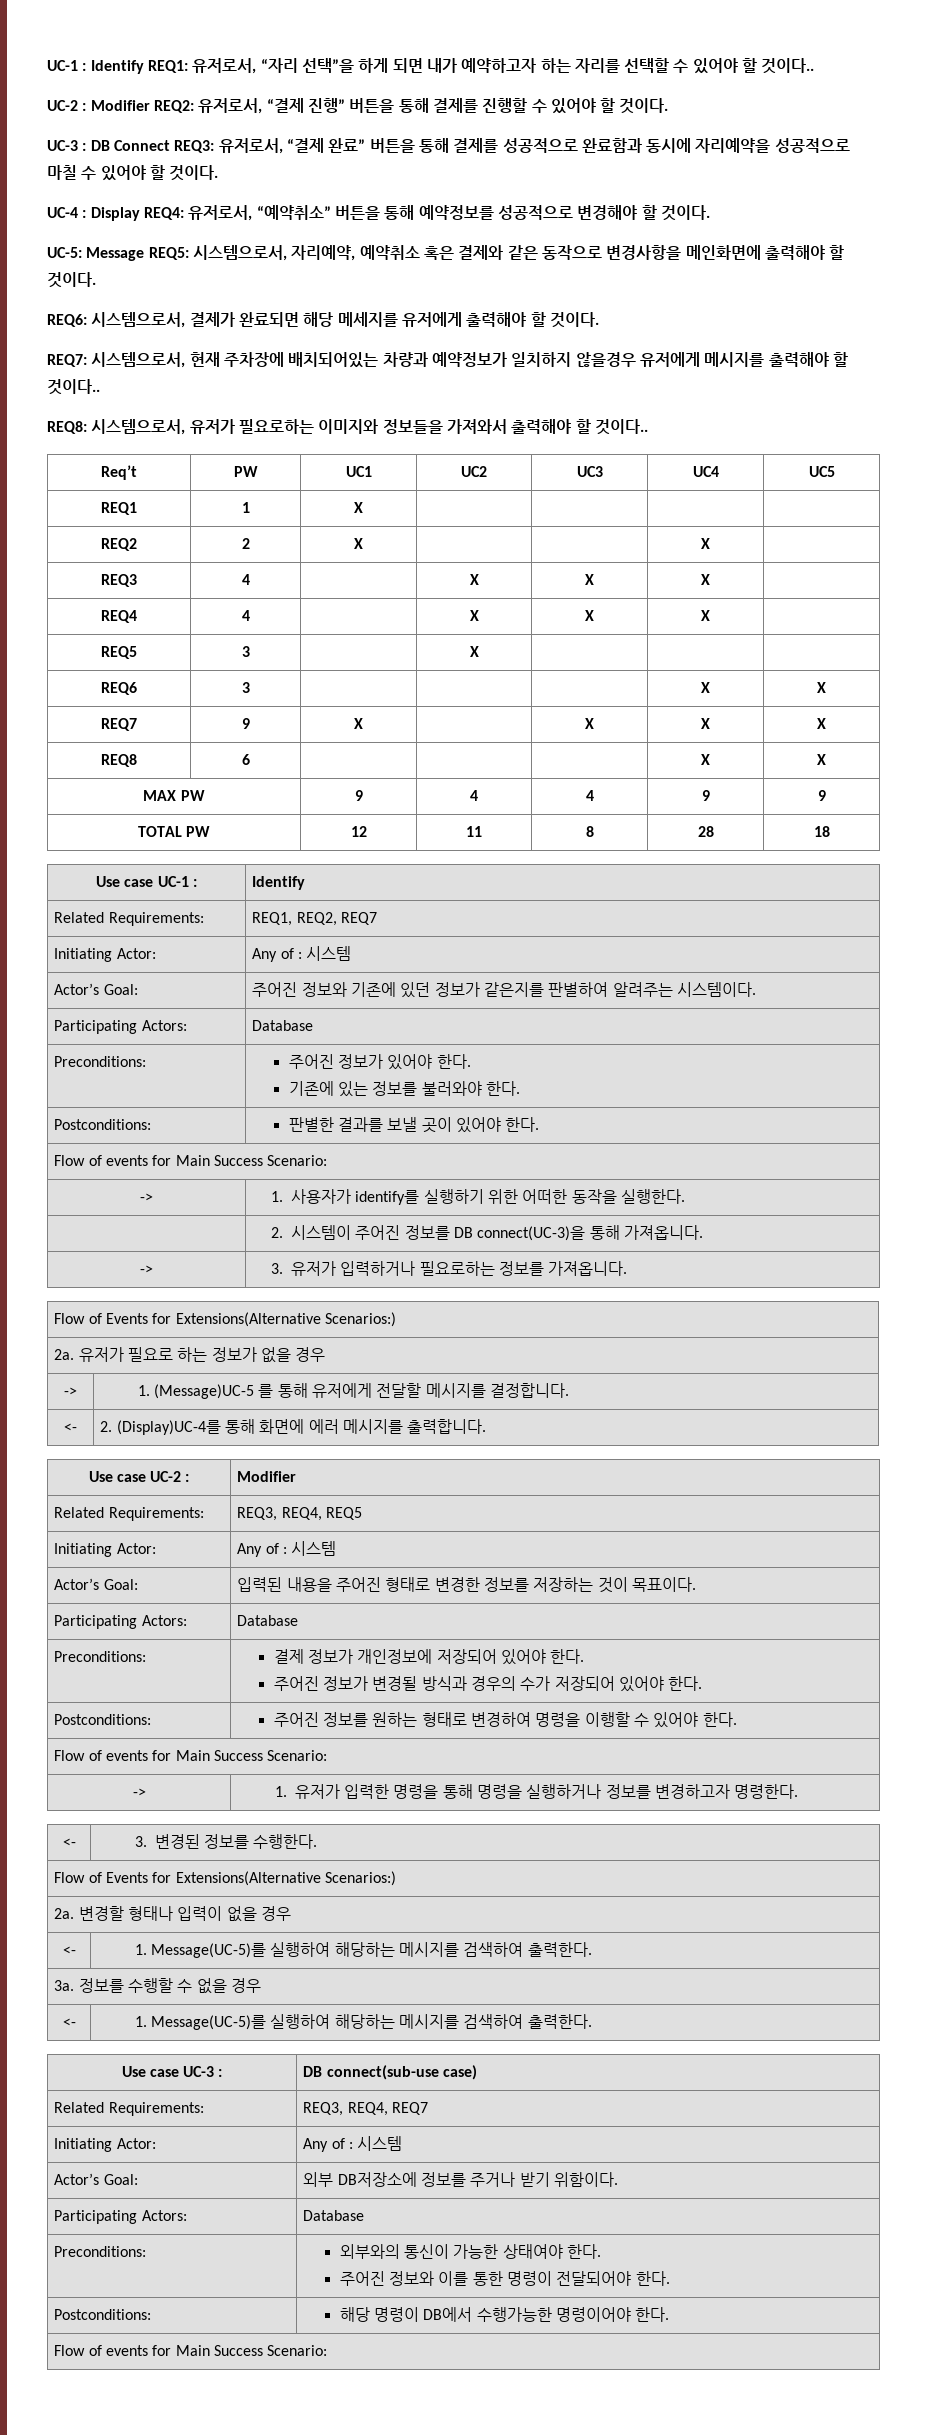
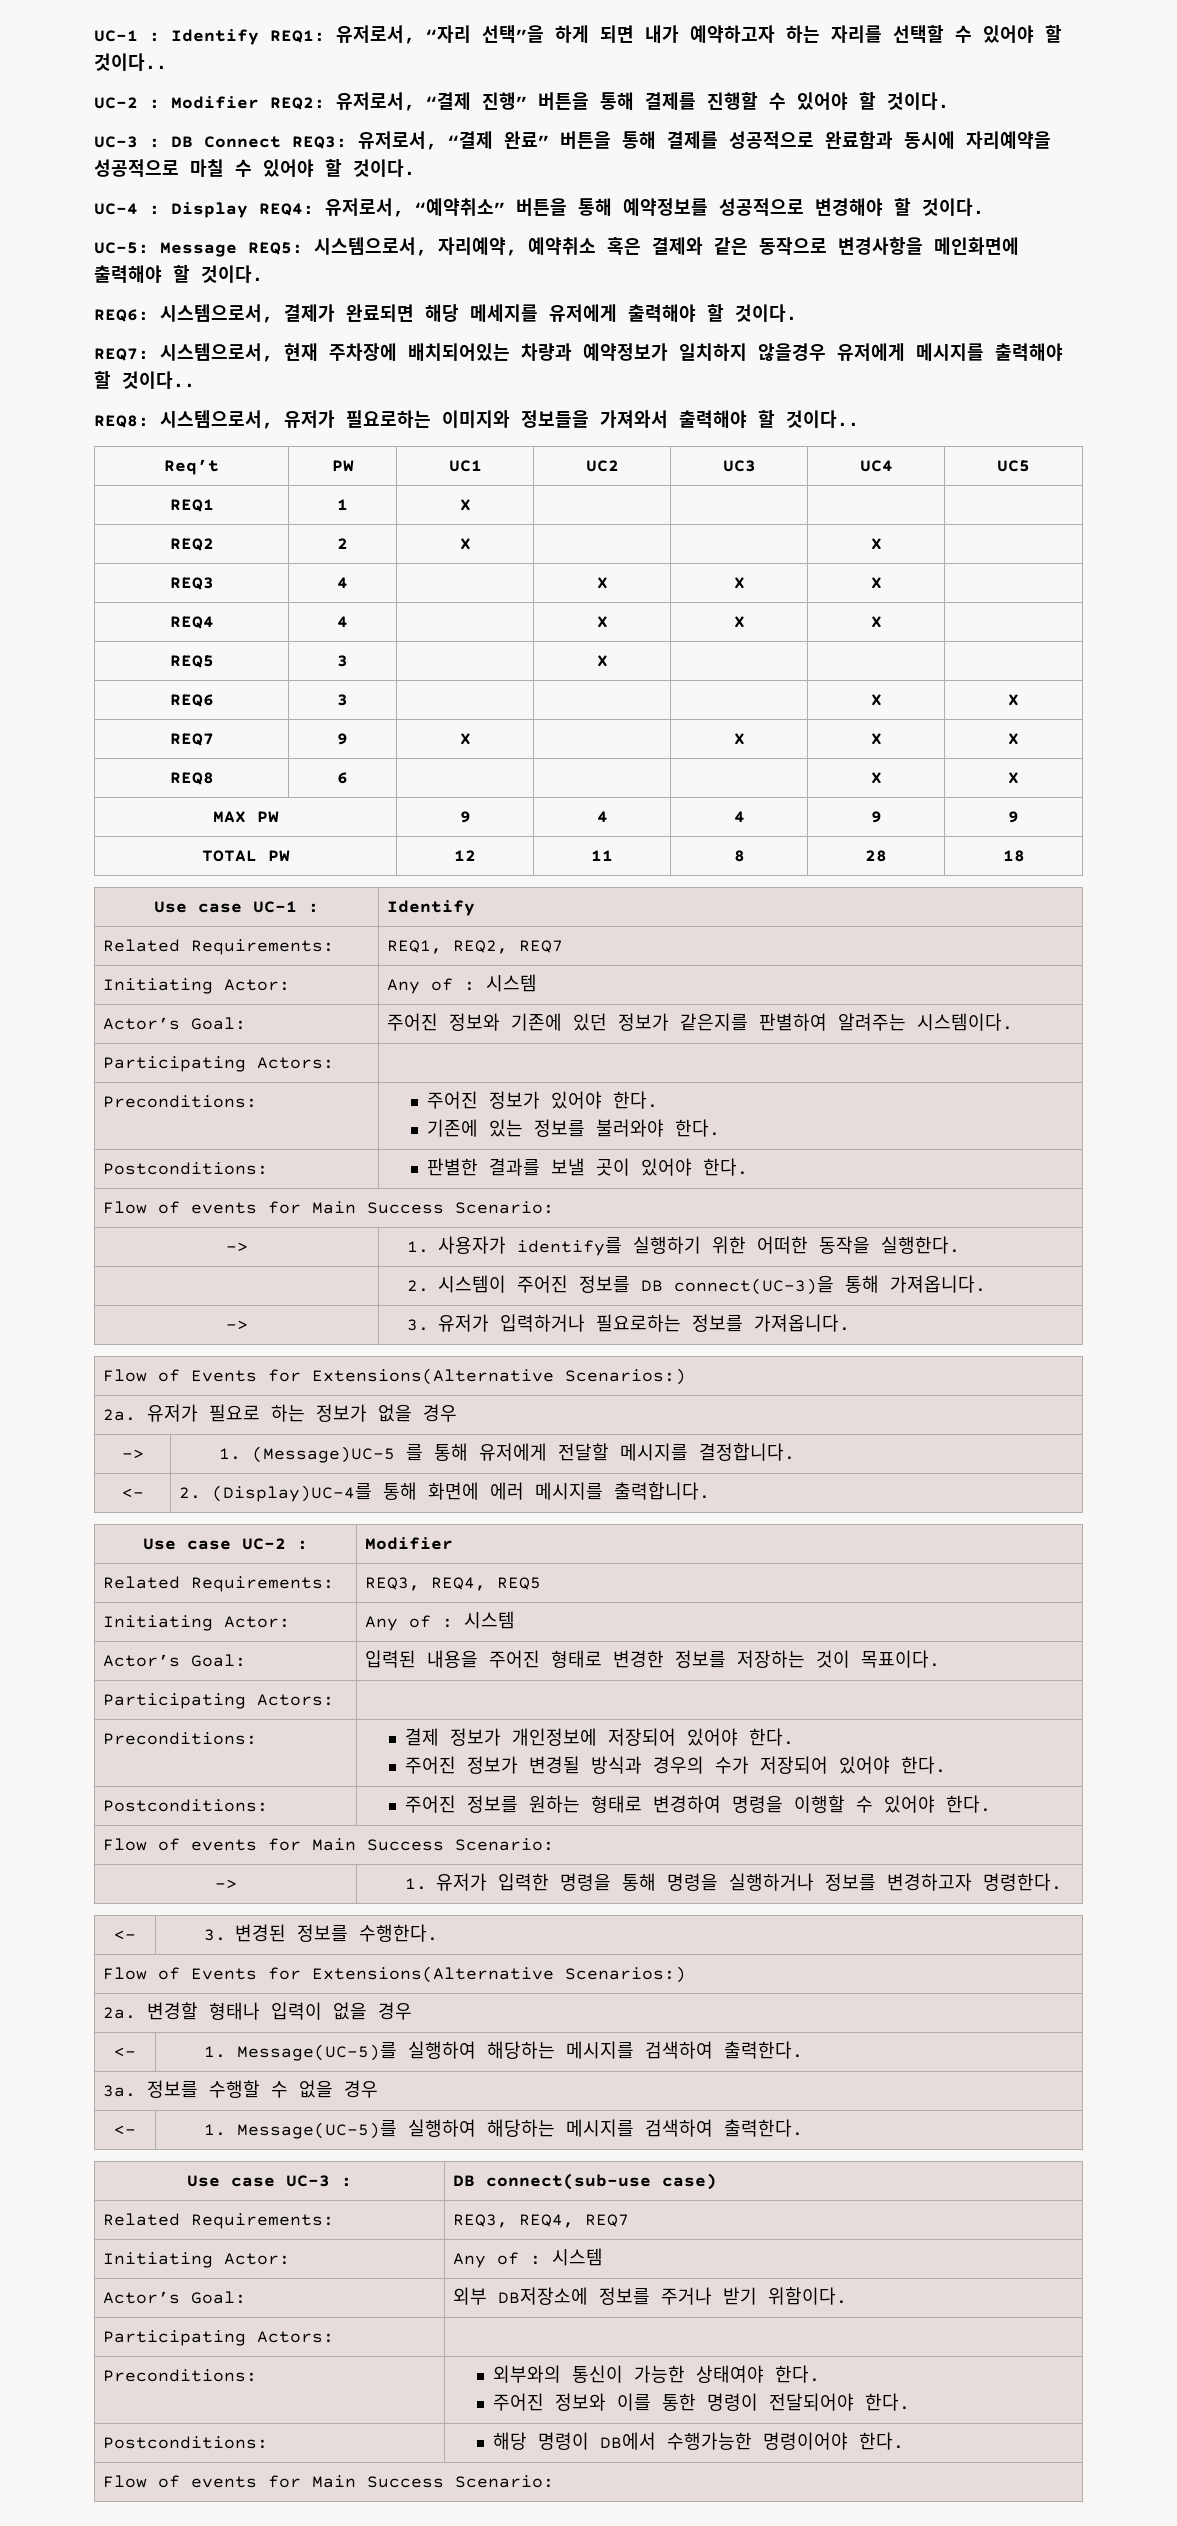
[252,1020,314,1031] Database -> (335, 1063) none
[237,1615,299,1626] Database -> (335, 1700) none
[303,2210,365,2221] Database -> (335, 2337) none

